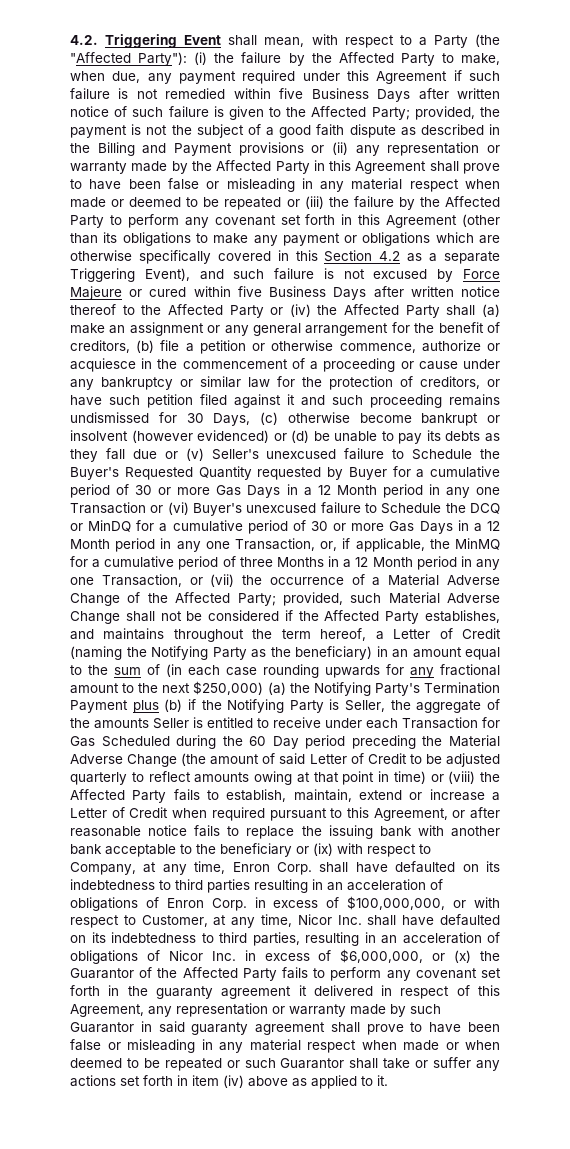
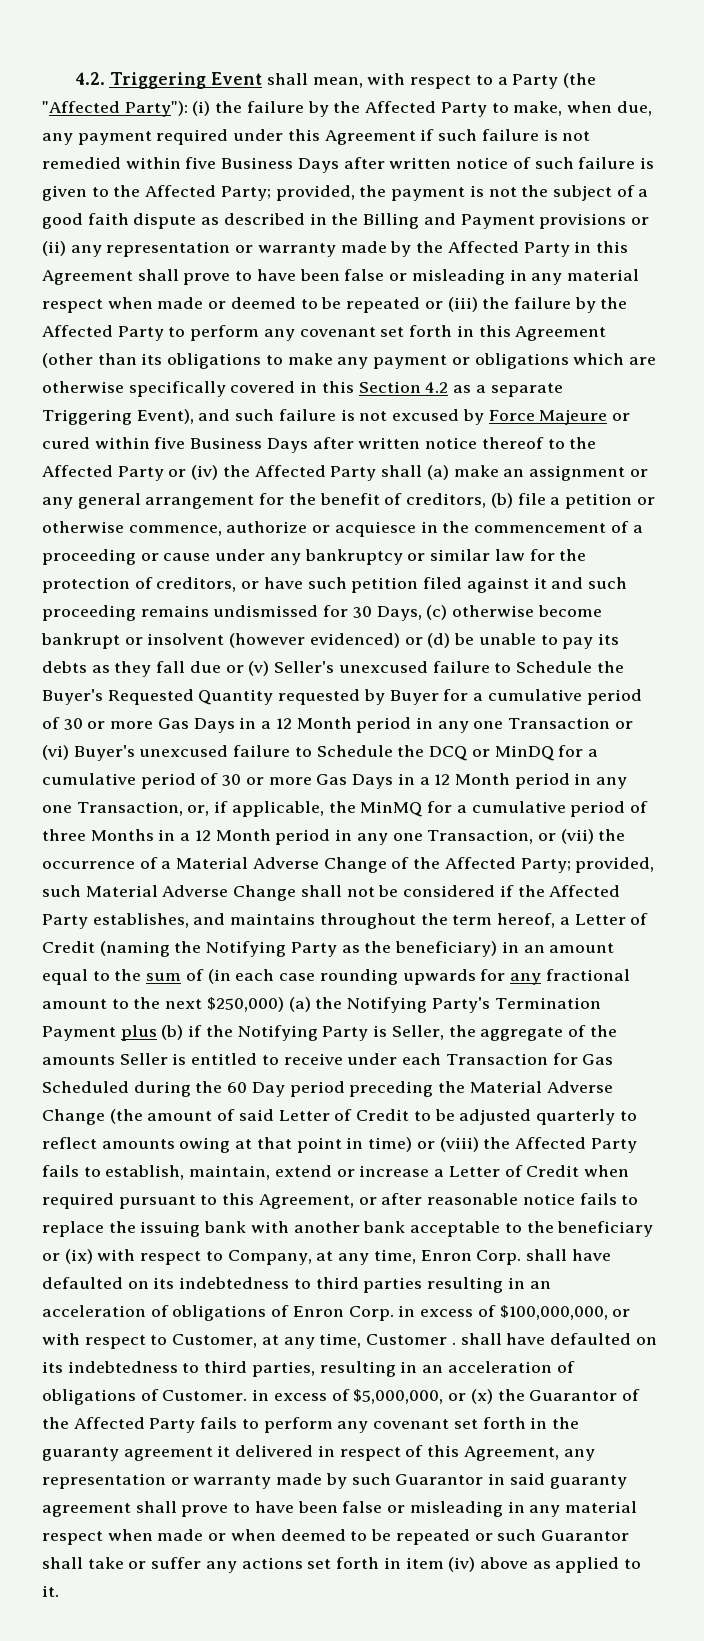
[297,914,362,925] Nicor Inc. -> [366,1334,456,1345] Customer .
[168,949,424,963] Nicor Inc. in excess of $6,000,000, -> [162,1389,444,1404] Customer. in excess of $5,000,000,

